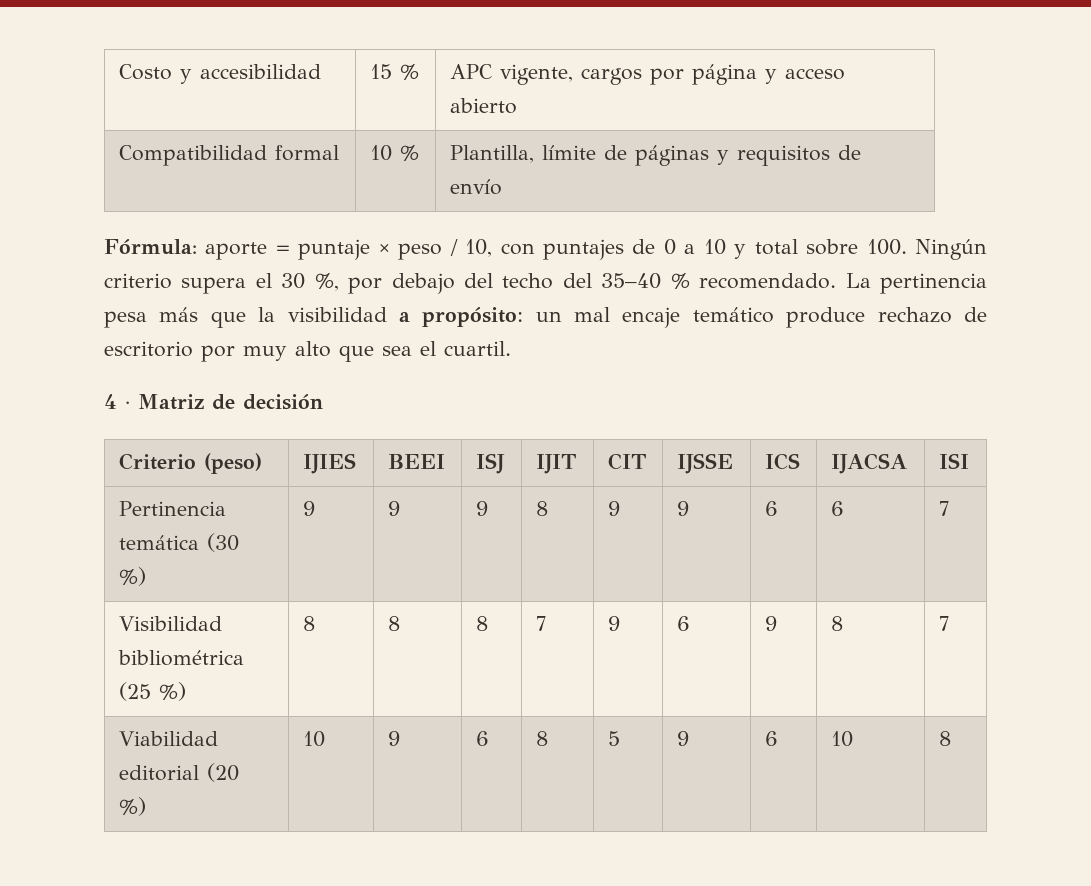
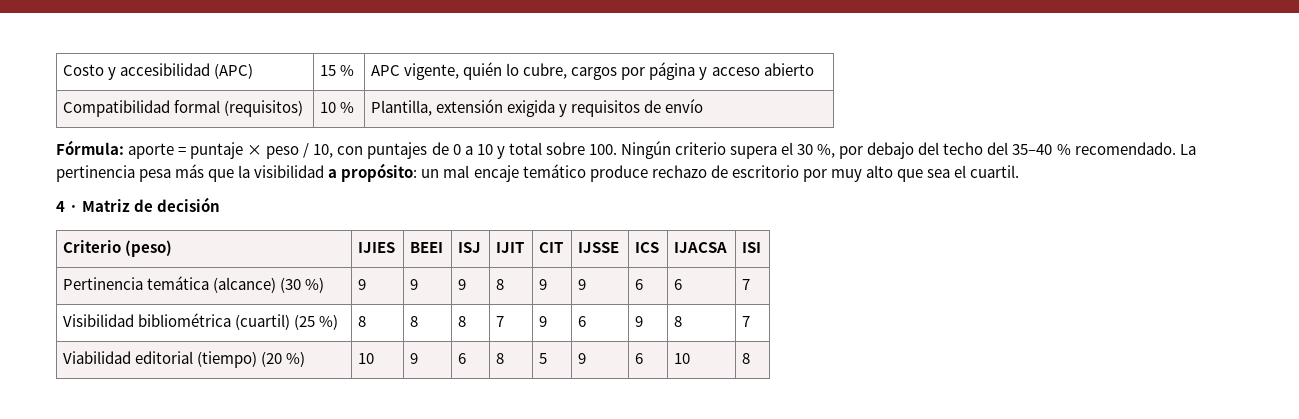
(322, 71) none -> [214,63,254,79] (APC)
(574, 74) none -> [463,62,568,80] quién lo cubre,
(340, 153) none -> [224,100,304,117] (requisitos)
[542,145,710,166] límite de páginas -> [436,99,556,117] extensión exigida
(200, 542) none -> [213,277,277,293] (alcance)
(245, 658) none -> [235,314,291,330] (cuartil)
(200, 773) none -> [197,351,258,368] (tiempo)

